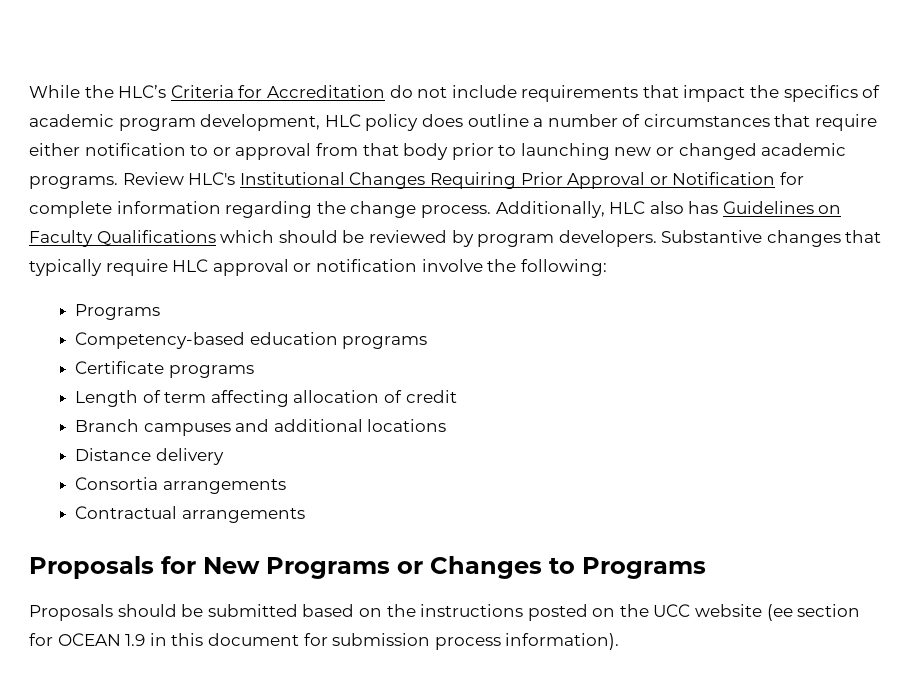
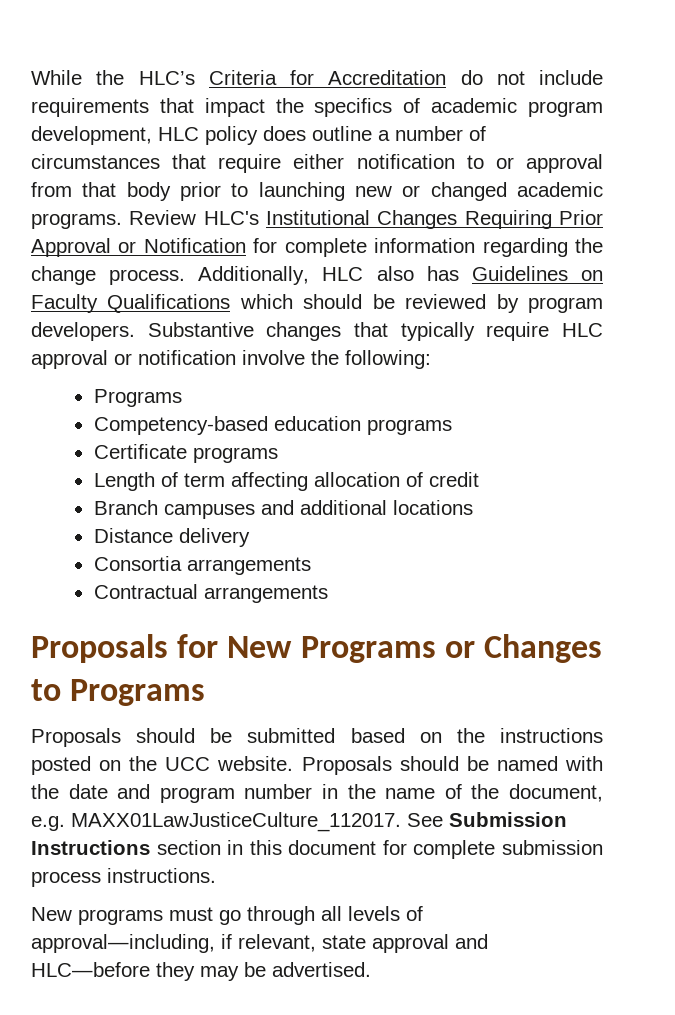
[695,604,861,621] [29,633,146,646] website (ee section for OCEAN 1.9 -> [217,756,603,775] [31,784,604,803] [31,812,567,832] [31,840,221,855] website. Proposals should be named with the date and program number in the name of the document, e.g. MAXX01LawJusticeCulture_112017. See Submission Instructions section
(328, 639) none -> [413,840,496,859] complete
[505,633,620,650] information). -> [107,868,216,883] [31,906,423,925] [31,934,488,953] [31,962,371,981] instructions. // New programs must go through all levels of approval—including, if relevant, state approval and HLC—before they may be advertised.

